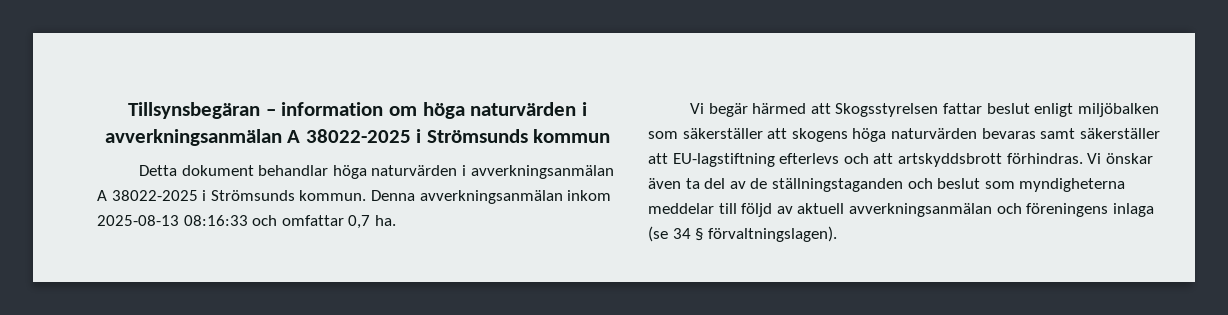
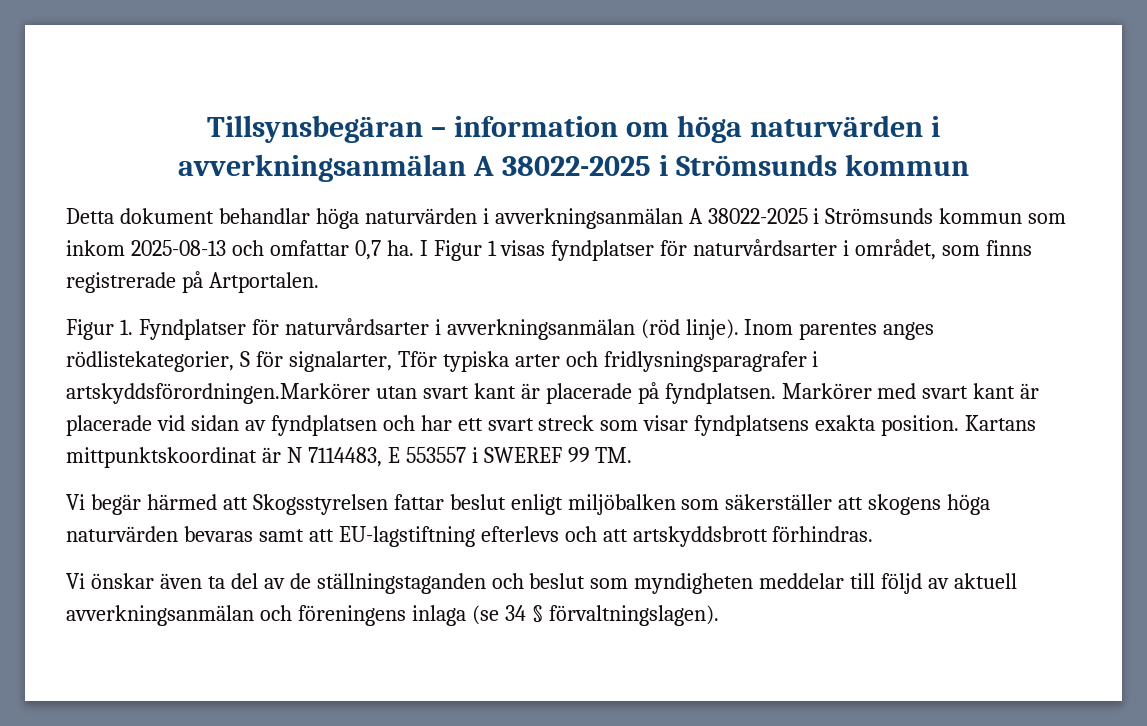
[299,190,563,204] kommun. Denna avverkningsanmälan -> [939,208,1067,224] kommun som
[183,215,248,226] 08:16:33 -> (226, 248) none
(396, 220) none -> [419,239,1033,261] [66,271,319,293] [66,318,935,340] [66,351,819,372] [66,382,1040,404] [66,415,1037,436] [66,447,633,468] I Figur 1 visas fyndplatser för naturvårdsarter i området, som finns registrerade på Artportalen. // Figur 1. Fyndplatser för naturvårdsarter i avverkningsanmälan (röd linje). Inom parentes anges rödlistekategorier, S för signalarter, Tför typiska arter och fridlysningsparagrafer i artskyddsförordningen.Markörer utan svart kant är placerade på fyndplatsen. Markörer med svart kant är placerade vid sidan av fyndplatsen och har ett svart streck som visar fyndplatsens exakta position. Kartans mittpunktskoordinat är N 7114483, E 553557 i SWEREF 99 TM.
[1079,128,1160,139] säkerställer -> (304, 535) none
(1083, 158) none -> (874, 534) //
[1019,178,1126,192] myndigheterna -> [634,573,754,594] myndigheten

